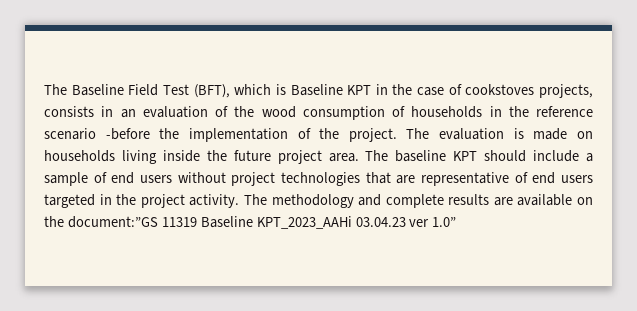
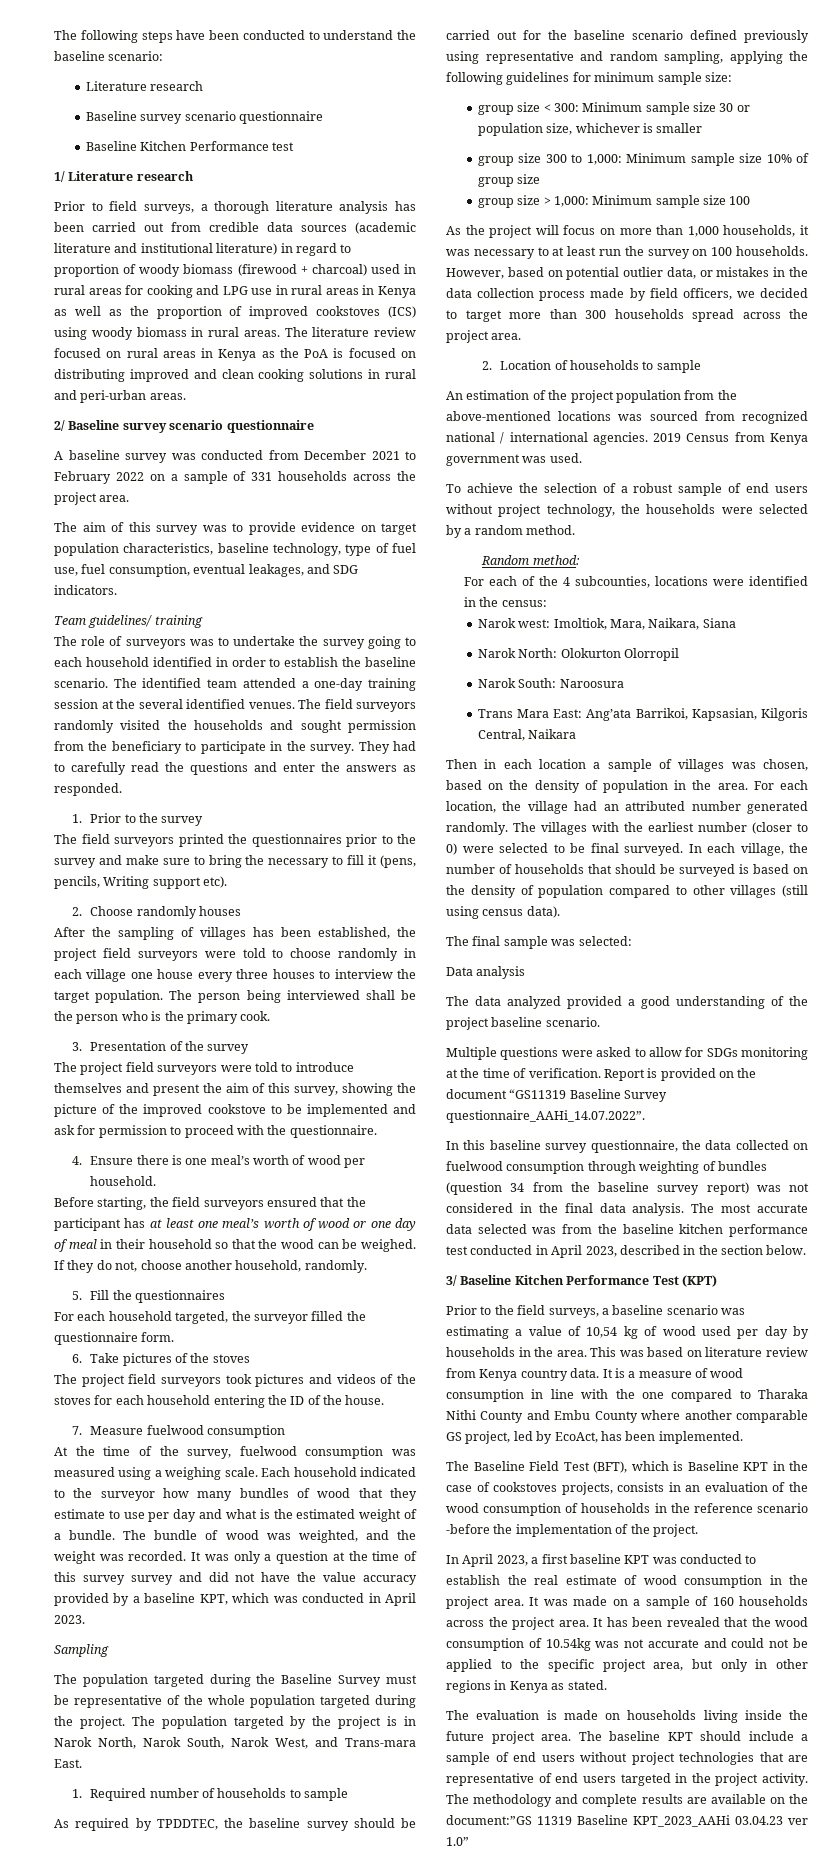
[44,84,67,95] The -> [54,30,416,43] [54,51,164,61] [85,81,204,91] [85,111,323,124] [85,141,294,151] [54,171,194,182] [54,201,416,214] [54,222,416,234] [54,243,352,256] [54,264,416,277] [54,285,416,298] [54,306,416,319] [54,327,416,340] [54,348,416,361] [54,369,416,382] [54,390,186,403] [54,420,314,433] [54,450,416,463] [54,471,416,484] [54,492,130,505] [54,522,417,535] [54,543,416,556] [54,564,359,577] [54,585,117,595] [54,615,203,628] [54,636,416,649] [54,657,416,667] [54,678,417,691] [54,699,416,712] [54,720,416,733] [54,741,417,754] [54,762,416,775] [54,783,122,796] [72,813,204,826] [54,834,416,847] [54,855,417,868] [54,876,228,889] [72,906,241,919] [54,927,416,940] [54,948,416,961] [54,969,417,982] [54,990,416,1003] [54,1011,271,1024] [72,1041,250,1054] [54,1062,354,1075] [54,1083,416,1096] [54,1104,416,1117] [54,1125,377,1138] [72,1155,366,1168] [90,1176,157,1186] [54,1197,366,1210] [54,1218,416,1231] [54,1239,416,1252] [54,1260,367,1273] [72,1290,225,1303] [54,1311,366,1324] [54,1332,175,1345] [72,1353,250,1366] [54,1374,417,1387] [54,1395,385,1408] [72,1425,285,1438] [54,1446,416,1459] [54,1467,416,1480] [54,1488,417,1501] [54,1509,417,1522] [54,1530,416,1543] [54,1551,417,1564] [54,1572,417,1585] [54,1593,417,1606] [54,1615,85,1624] [54,1644,109,1657] [54,1674,417,1687] [54,1695,416,1708] [54,1716,417,1729] [54,1737,416,1749] [54,1759,82,1768] [72,1788,349,1801] [54,1818,416,1831] [446,30,809,43] [446,51,808,64] [446,72,732,85] [477,102,750,115] [477,123,703,136] [477,153,809,166] [477,174,541,187] [477,195,751,208] [446,225,809,238] [446,246,808,259] [446,267,808,280] [446,288,808,301] [446,309,808,322] [446,330,522,343] [482,360,701,373] [446,390,737,403] [446,411,808,424] [446,432,808,445] [446,453,582,466] [446,483,808,496] [446,504,808,517] [446,525,576,538] [481,555,580,565] [464,576,808,588] [464,597,547,607] [477,618,736,630] [477,648,679,661] [477,678,624,688] [477,708,808,721] [477,729,577,741] [446,759,808,772] [446,780,808,793] [446,801,808,814] [446,822,808,835] [446,843,808,856] [446,864,808,877] [446,885,808,898] [446,906,560,919] [446,936,632,949] [446,966,526,979] [446,996,808,1009] [446,1017,600,1030] [446,1047,808,1060] [446,1068,757,1081] [446,1089,668,1102] [446,1110,645,1123] [446,1140,808,1153] [446,1161,767,1174] [446,1182,809,1195] [446,1203,808,1216] [446,1224,808,1237] [446,1245,807,1258] [446,1275,717,1287] [446,1305,745,1318] [446,1326,809,1339] [446,1347,808,1357] [446,1368,744,1381] [446,1389,808,1402] [446,1410,808,1423] [446,1431,743,1444] [446,1461,469,1471] The following steps have been conducted to understand the baseline scenario: // Literature research // Baseline survey scenario questionnaire // Baseline Kitchen Performance test // 1/ Literature research // Prior to field surveys, a thorough literature analysis has been carried out from credible data sources (academic literature and institutional literature) in regard to proportion of woody biomass (firewood + charcoal) used in rural areas for cooking and LPG use in rural areas in Kenya as well as the proportion of improved cookstoves (ICS) using woody biomass in rural areas. The literature review focused on rural areas in Kenya as the PoA is focused on distributing improved and clean cooking solutions in rural and peri-urban areas. // 2/ Baseline survey scenario questionnaire // A baseline survey was conducted from December 2021 to February 2022 on a sample of 331 households across the project area. // The aim of this survey was to provide evidence on target population characteristics, baseline technology, type of fuel use, fuel consumption, eventual leakages, and SDG indicators. // Team guidelines/ training // The role of surveyors was to undertake the survey going to each household identified in order to establish the baseline scenario. The identified team attended a one-day training session at the several identified venues. The field surveyors randomly visited the households and sought permission from the beneficiary to participate in the survey. They had to carefully read the questions and enter the answers as responded. // 1. Prior to the survey // The field surveyors printed the questionnaires prior to the survey and make sure to bring the necessary to fill it (pens, pencils, Writing support etc). // 2. Choose randomly houses // After the sampling of villages has been established, the project field surveyors were told to choose randomly in each village one house every three houses to interview the target population. The person being interviewed shall be the person who is the primary cook. // 3. Presentation of the survey // The project field surveyors were told to introduce themselves and present the aim of this survey, showing the picture of the improved cookstove to be implemented and ask for permission to proceed with the questionnaire. // 4. Ensure there is one meal’s worth of wood per household. // Before starting, the field surveyors ensured that the participant has at least one meal’s worth of wood or one day of meal in their household so that the wood can be weighed. If they do not, choose another household, randomly. // 5. Fill the questionnaires // For each household targeted, the surveyor filled the questionnaire form. // 6. Take pictures of the stoves // The project field surveyors took pictures and videos of the stoves for each household entering the ID of the house. // 7. Measure fuelwood consumption // At the time of the survey, fuelwood consumption was measured using a weighing scale. Each household indicated to the surveyor how many bundles of wood that they estimate to use per day and what is the estimated weight of a bundle. The bundle of wood was weighted, and the weight was recorded. It was only a question at the time of this survey survey and did not have the value accuracy provided by a baseline KPT, which was conducted in April 2023. // Sampling // The population targeted during the Baseline Survey must be representative of the whole population targeted during the project. The population targeted by the project is in Narok North, Narok South, Narok West, and Trans-mara East. // 1. Required number of households to sample // As required by TPDDTEC, the baseline survey should be carried out for the baseline scenario defined previously using representative and random sampling, applying the following guidelines for minimum sample size: // group size < 300: Minimum sample size 30 or population size, whichever is smaller // group size 300 to 1,000: Minimum sample size 10% of group size // group size > 1,000: Minimum sample size 100 // As the project will focus on more than 1,000 households, it was necessary to at least run the survey on 100 households. However, based on potential outlier data, or mistakes in the data collection process made by field officers, we decided to target more than 300 households spread across the project area. // 2. Location of households to sample // An estimation of the project population from the above-mentioned locations was sourced from recognized national / international agencies. 2019 Census from Kenya government was used. // To achieve the selection of a robust sample of end users without project technology, the households were selected by a random method. // Random method: // For each of the 4 subcounties, locations were identified in the census: // Narok west: Imoltiok, Mara, Naikara, Siana // Narok North: Olokurton Olorropil // Narok South: Naroosura // Trans Mara East: Ang’ata Barrikoi, Kapsasian, Kilgoris Central, Naikara // Then in each location a sample of villages was chosen, based on the density of population in the area. For each location, the village had an attributed number generated randomly. The villages with the earliest number (closer to 0) were selected to be final surveyed. In each village, the number of households that should be surveyed is based on the density of population compared to other villages (still using census data). // The final sample was selected: // Data analysis // The data analyzed provided a good understanding of the project baseline scenario. // Multiple questions were asked to allow for SDGs monitoring at the time of verification. Report is provided on the document “GS11319 Baseline Survey questionnaire_AAHi_14.07.2022”. // In this baseline survey questionnaire, the data collected on fuelwood consumption through weighting of bundles (question 34 from the baseline survey report) was not considered in the final data analysis. The most accurate data selected was from the baseline kitchen performance test conducted in April 2023, described in the section below. // 3/ Baseline Kitchen Performance Test (KPT) // Prior to the field surveys, a baseline scenario was estimating a value of 10,54 kg of wood used per day by households in the area. This was based on literature review from Kenya country data. It is a measure of wood consumption in line with the one compared to Tharaka Nithi County and Embu County where another comparable GS project, led by EcoAct, has been implemented. // The
(397, 135) none -> [446,1554,757,1567] [446,1575,808,1588] [446,1596,808,1609] [446,1617,808,1630] [446,1638,808,1651] [446,1659,808,1672] [446,1680,607,1693] // In April 2023, a first baseline KPT was conducted to establish the real estimate of wood consumption in the project area. It was made on a sample of 160 households across the project area. It has been revealed that the wood consumption of 10.54kg was not accurate and could not be applied to the specific project area, but only in other regions in Kenya as stated. //

